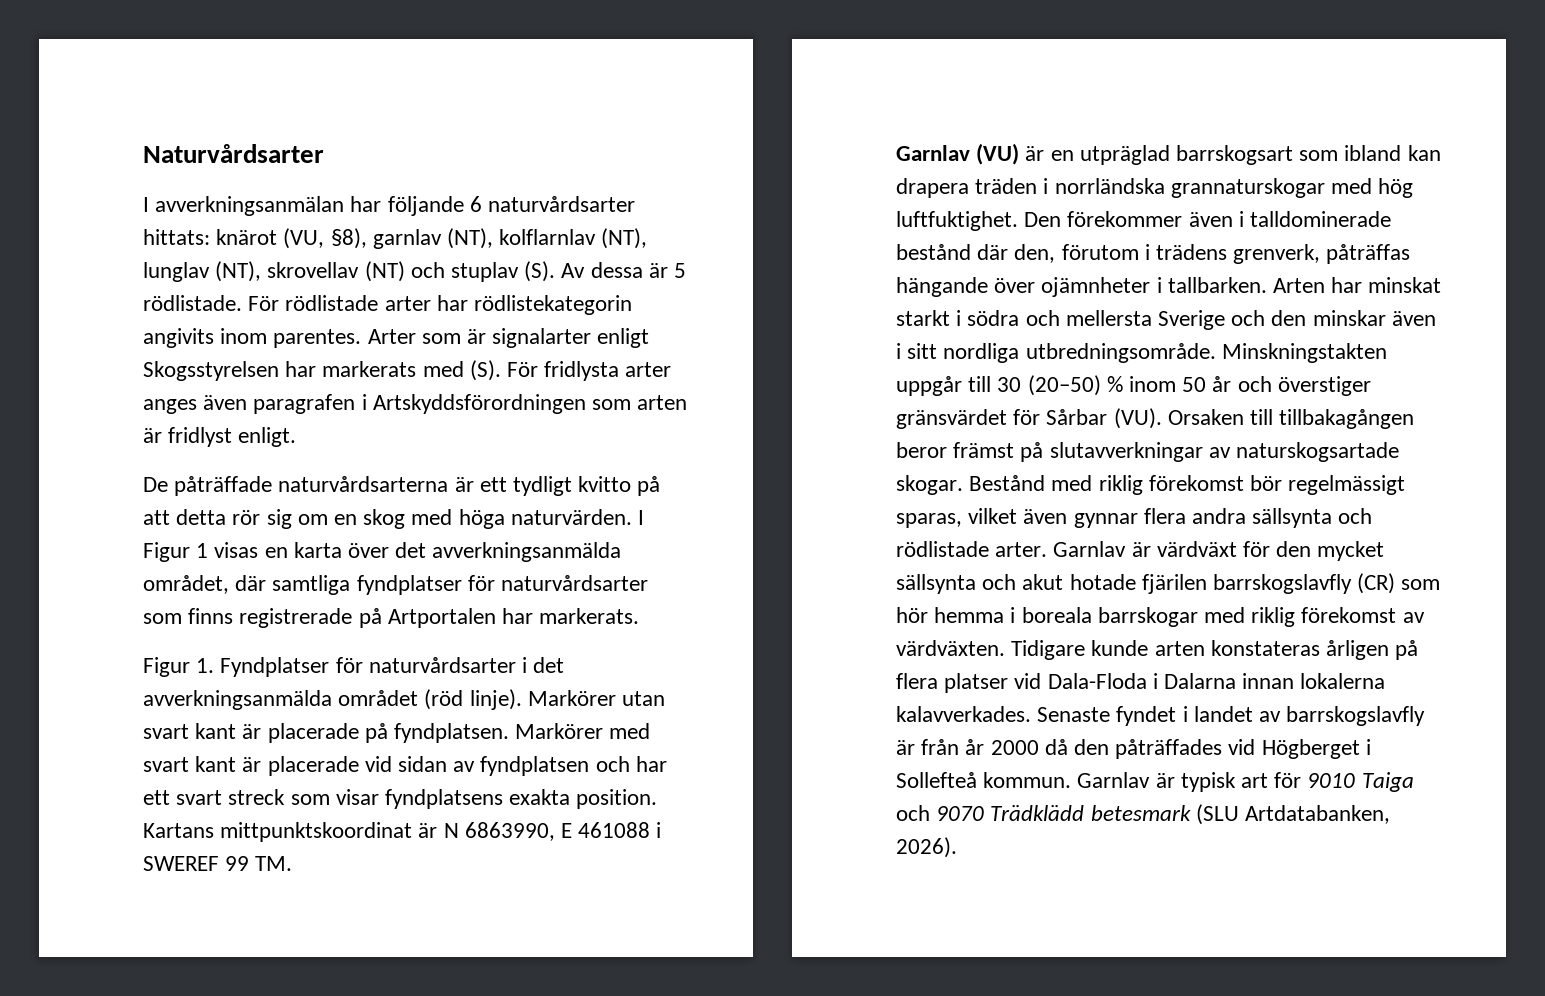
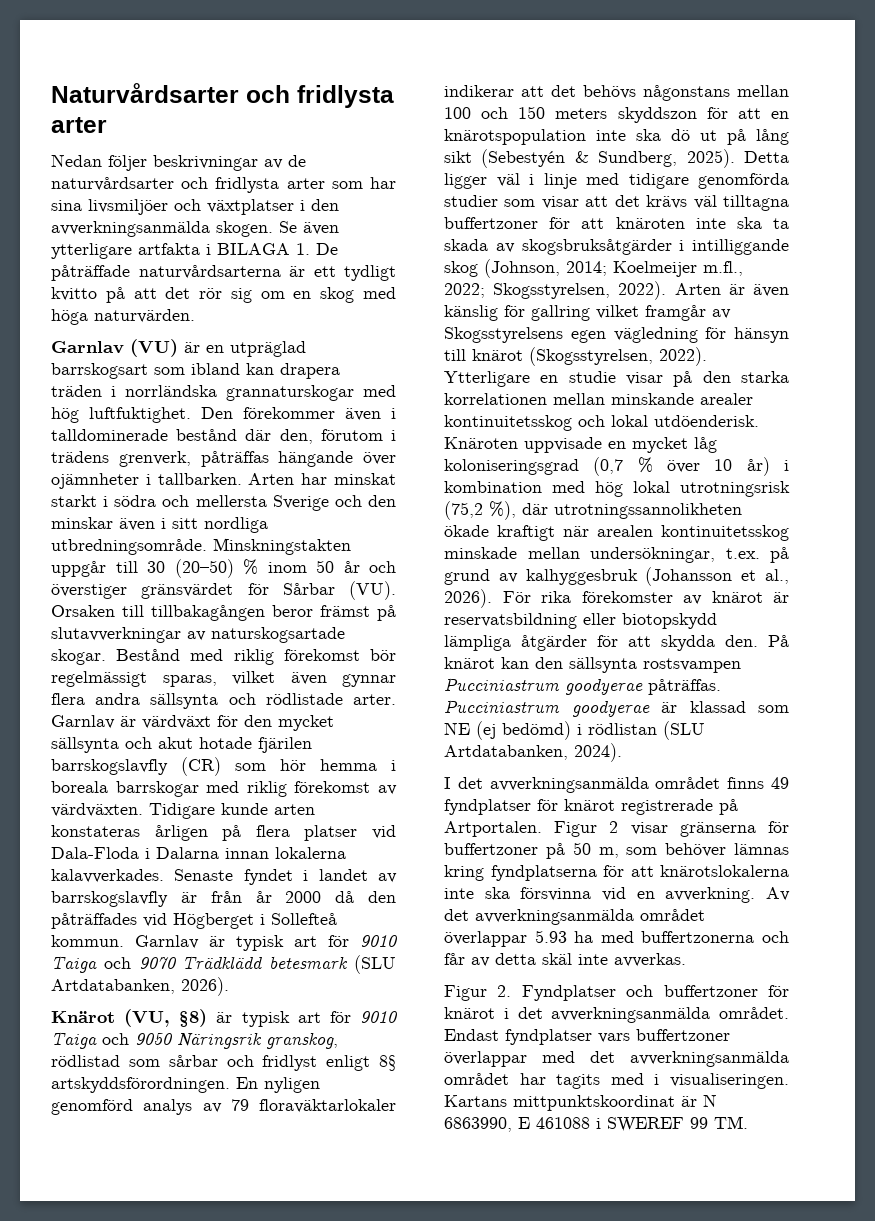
[143,196,636,216] [143,228,648,249] [143,261,687,282] [143,295,633,315] [143,328,650,348] [143,360,672,381] [143,394,688,414] [143,427,297,447] // I avverkningsanmälan har följande 6 naturvårdsarter hittats: knärot (VU, §8), garnlav (NT), kolflarnlav (NT), lunglav (NT), skrovellav (NT) och stuplav (S). Av dessa är 5 rödlistade. För rödlistade arter har rödlistekategorin angivits inom parentes. Arter som är signalarter enligt Skogsstyrelsen har markerats med (S). För fridlysta arter anges även paragrafen i Artskyddsförordningen som arten är fridlyst enligt. // -> [246,85,394,108] [51,117,107,133] [51,154,306,171] [51,177,396,193] [51,199,339,215] [51,221,339,237] [51,243,310,259] och fridlysta arter // Nedan följer beskrivningar av de naturvårdsarter och fridlysta arter som har sina livsmiljöer och växtplatser i den avverkningsanmälda skogen. Se även ytterligare artfakta i BILAGA 1.
[176,509,227,525] detta -> [165,287,191,299] det
[638,510,645,525] [143,542,622,562] [143,575,649,595] [143,608,640,628] [143,657,565,677] [143,689,666,710] [143,723,651,743] [143,756,667,776] [143,789,658,809] [143,822,662,842] [143,856,293,871] I Figur 1 visas en karta över det avverkningsanmälda området, där samtliga fyndplatser för naturvårdsarter som finns registrerade på Artportalen har markerats. // Figur 1. Fyndplatser för naturvårdsarter i det avverkningsanmälda området (röd linje). Markörer utan svart kant är placerade på fyndplatsen. Markörer med svart kant är placerade vid sidan av fyndplatsen och har ett svart streck som visar fyndplatsens exakta position. Kartans mittpunktskoordinat är N 6863990, E 461088 i SWEREF 99 TM. -> (195, 316) none
(957, 847) none -> [51,1009,397,1027] [51,1032,338,1049] [51,1055,396,1071] [51,1077,320,1093] [51,1099,396,1115] [444,85,789,101] [444,106,789,123] [444,129,789,145] [444,149,789,168] [444,173,789,189] [444,195,789,211] [444,217,789,229] [444,239,789,255] [444,259,743,278] [444,281,789,300] [444,305,731,321] [444,327,789,343] [444,347,707,366] [444,371,789,387] [444,393,753,405] [444,415,759,431] [444,437,717,453] [444,457,789,476] [444,481,790,497] [444,501,742,520] [444,525,789,541] [444,547,789,563] [444,567,789,586] [444,589,789,608] [444,613,717,629] [444,635,789,651] [444,657,741,673] [444,678,721,695] [444,700,789,717] [444,721,705,740] [444,743,622,762] [444,777,789,793] [444,799,738,815] [444,821,789,837] [444,842,789,859] [444,865,789,881] [444,887,790,903] [444,909,705,925] [444,930,789,947] [444,953,686,967] [444,985,789,1001] [444,1007,789,1023] [444,1029,730,1045] [444,1051,789,1067] [444,1073,789,1089] [444,1094,717,1111] [444,1116,748,1132] // Knärot (VU, §8) är typisk art för 9010 Taiga och 9050 Näringsrik granskog, rödlistad som sårbar och fridlyst enligt 8§ artskyddsförordningen. En nyligen genomförd analys av 79 floraväktarlokaler indikerar att det behövs någonstans mellan 100 och 150 meters skyddszon för att en knärotspopulation inte ska dö ut på lång sikt (Sebestyén & Sundberg, 2025). Detta ligger väl i linje med tidigare genomförda studier som visar att det krävs väl tilltagna buffertzoner för att knäroten inte ska ta skada av skogsbruksåtgärder i intilliggande skog (Johnson, 2014; Koelmeijer m.fl., 2022; Skogsstyrelsen, 2022). Arten är även känslig för gallring vilket framgår av Skogsstyrelsens egen vägledning för hänsyn till knärot (Skogsstyrelsen, 2022). Ytterligare en studie visar på den starka korrelationen mellan minskande arealer kontinuitetsskog och lokal utdöenderisk. Knäroten uppvisade en mycket låg koloniseringsgrad (0,7 % över 10 år) i kombination med hög lokal utrotningsrisk (75,2 %), där utrotningssannolikheten ökade kraftigt när arealen kontinuitetsskog minskade mellan undersökningar, t.ex. på grund av kalhyggesbruk (Johansson et al., 2026). För rika förekomster av knärot är reservatsbildning eller biotopskydd lämpliga åtgärder för att skydda den. På knärot kan den sällsynta rostsvampen Pucciniastrum goodyerae påträffas. Pucciniastrum goodyerae är klassad som NE (ej bedömd) i rödlistan (SLU Artdatabanken, 2024). // I det avverkningsanmälda området finns 49 fyndplatser för knärot registrerade på Artportalen. Figur 2 visar gränserna för buffertzoner på 50 m, som behöver lämnas kring fyndplatserna för att knärotslokalerna inte ska försvinna vid en avverkning. Av det avverkningsanmälda området överlappar 5.93 ha med buffertzonerna och får av detta skäl inte avverkas. // Figur 2. Fyndplatser och buffertzoner för knärot i det avverkningsanmälda området. Endast fyndplatser vars buffertzoner överlappar med det avverkningsanmälda området har tagits med i visualiseringen. Kartans mittpunktskoordinat är N 6863990, E 461088 i SWEREF 99 TM.

